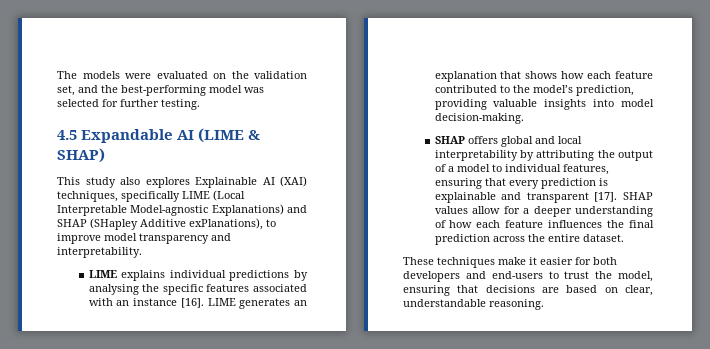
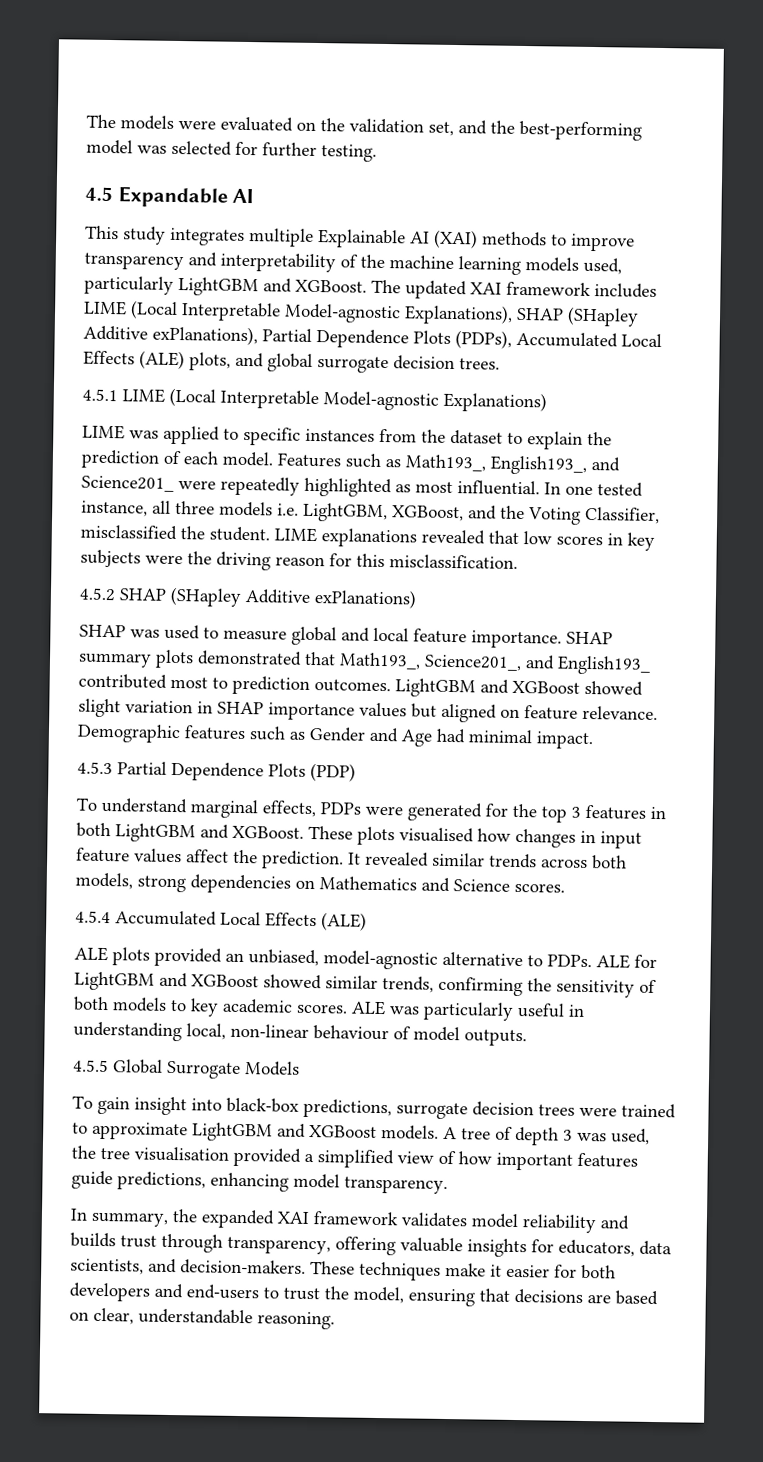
[198,128,261,143] [57,148,105,163] (LIME & SHAP) -> (255, 196) none
[120,177,190,188] also explores -> [170,227,314,247] integrates multiple
[57,191,180,202] techniques, specifically -> [482,231,635,252] [84,252,622,275] [84,275,657,300] [83,300,639,327] [83,325,662,349] [83,350,500,374] [82,388,118,402] methods to improve transparency and interpretability of the machine learning models used, particularly LightGBM and XGBoost. The updated XAI framework includes LIME (Local Interpretable Model-agnostic Explanations), SHAP (SHapley Additive exPlanations), Partial Dependence Plots (PDPs), Accumulated Local Effects (ALE) plots, and global surrogate decision trees. // 4.5.1
[287,205,307,213] [57,218,276,230] [57,233,231,244] [57,247,142,258] [88,270,308,281] [88,284,307,295] [88,298,307,309] [434,71,653,82] [434,85,634,96] [434,99,654,110] [434,113,524,124] [434,136,582,147] [434,150,653,161] [434,164,609,175] [434,178,608,189] [434,192,653,203] [434,206,653,217] [434,220,654,228] [434,234,624,245] and SHAP (SHapley Additive exPlanations), to improve model transparency and interpretability. // LIME explains individual predictions by analysing the specific features associated with an instance [16]. LIME generates an explanation that shows how each feature contributed to the model’s prediction, providing valuable insights into model decision-making. // SHAP offers global and local interpretability by attributing the output of a model to individual features, ensuring that every prediction is explainable and transparent [17]. SHAP values allow for a deeper understanding of how each feature influences the final prediction across the entire dataset. // -> [82,424,612,450] [81,449,620,475] [81,475,643,498] [81,500,660,525] [80,524,655,551] [80,549,518,571] [79,586,417,609] [79,624,613,649] [78,649,651,675] [78,673,643,698] [78,698,658,723] [77,723,594,750] [77,761,356,782] [76,797,666,823] [76,822,642,849] [76,847,627,870] [75,872,565,894] [75,910,367,931] [74,946,657,970] [74,971,657,998] [73,996,585,1021] [73,1021,527,1047] [73,1059,300,1079] [72,1095,676,1120] [72,1121,650,1146] [71,1145,638,1171] [71,1170,448,1195] [70,1208,630,1234] [70,1232,672,1258] [70,1258,306,1275] // LIME was applied to specific instances from the dataset to explain the prediction of each model. Features such as Math193_, English193_, and Science201_ were repeatedly highlighted as most influential. In one tested instance, all three models i.e. LightGBM, XGBoost, and the Voting Classifier, misclassified the student. LIME explanations revealed that low scores in key subjects were the driving reason for this misclassification. // 4.5.2 SHAP (SHapley Additive exPlanations) // SHAP was used to measure global and local feature importance. SHAP summary plots demonstrated that Math193_, Science201_, and English193_ contributed most to prediction outcomes. LightGBM and XGBoost showed slight variation in SHAP importance values but aligned on feature relevance. Demographic features such as Gender and Age had minimal impact. // 4.5.3 Partial Dependence Plots (PDP) // To understand marginal effects, PDPs were generated for the top 3 features in both LightGBM and XGBoost. These plots visualised how changes in input feature values affect the prediction. It revealed similar trends across both models, strong dependencies on Mathematics and Science scores. // 4.5.4 Accumulated Local Effects (ALE) // ALE plots provided an unbiased, model-agnostic alternative to PDPs. ALE for LightGBM and XGBoost showed similar trends, confirming the sensitivity of both models to key academic scores. ALE was particularly useful in understanding local, non-linear behaviour of model outputs. // 4.5.5 Global Surrogate Models // To gain insight into black-box predictions, surrogate decision trees were trained to approximate LightGBM and XGBoost models. A tree of depth 3 was used, the tree visualisation provided a simplified view of how important features guide predictions, enhancing model transparency. // In summary, the expanded XAI framework validates model reliability and builds trust through transparency, offering valuable insights for educators, data scientists, and decision-makers.

